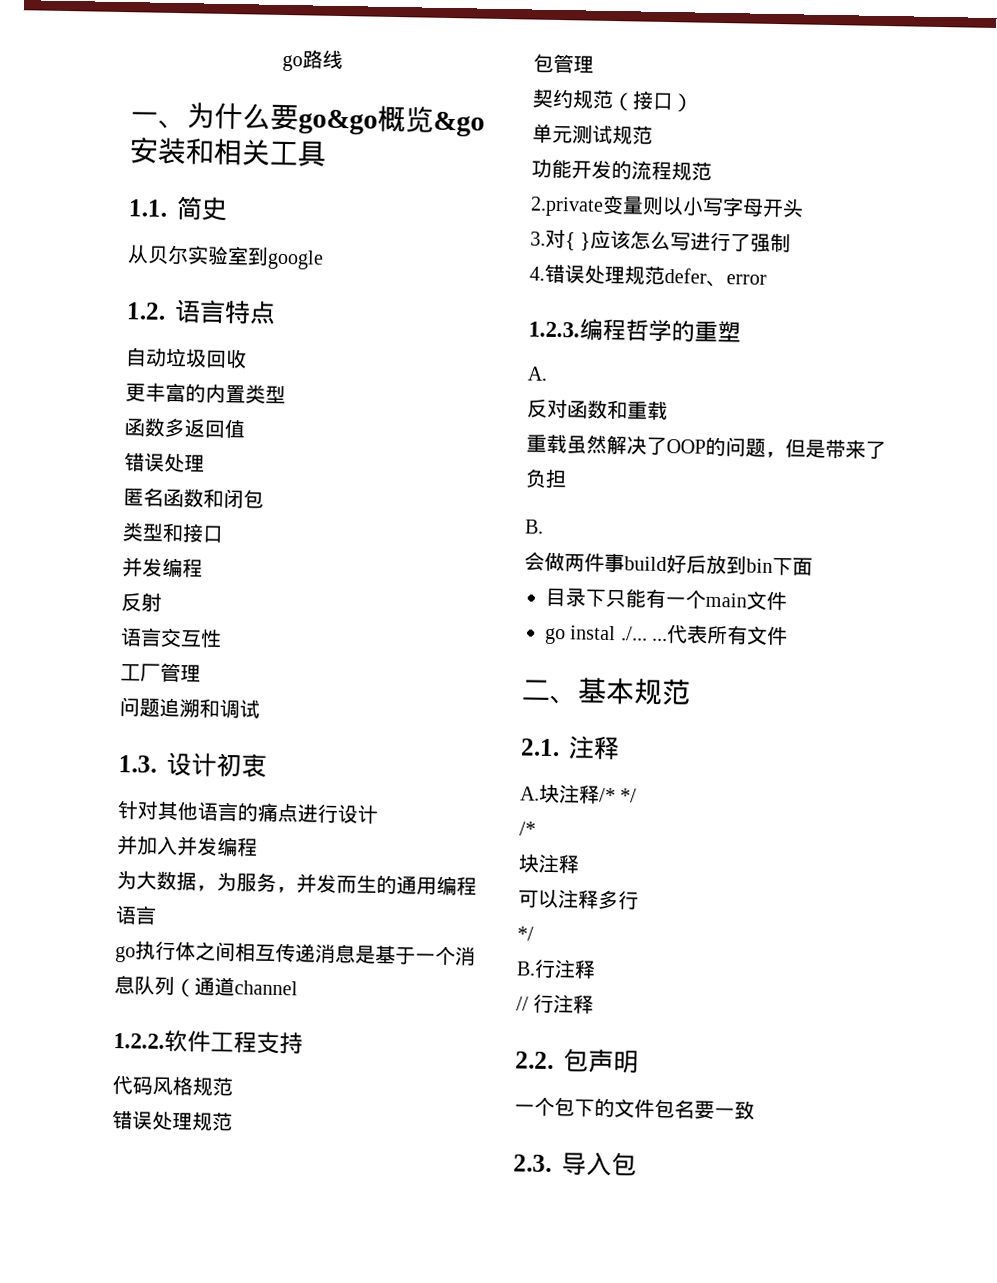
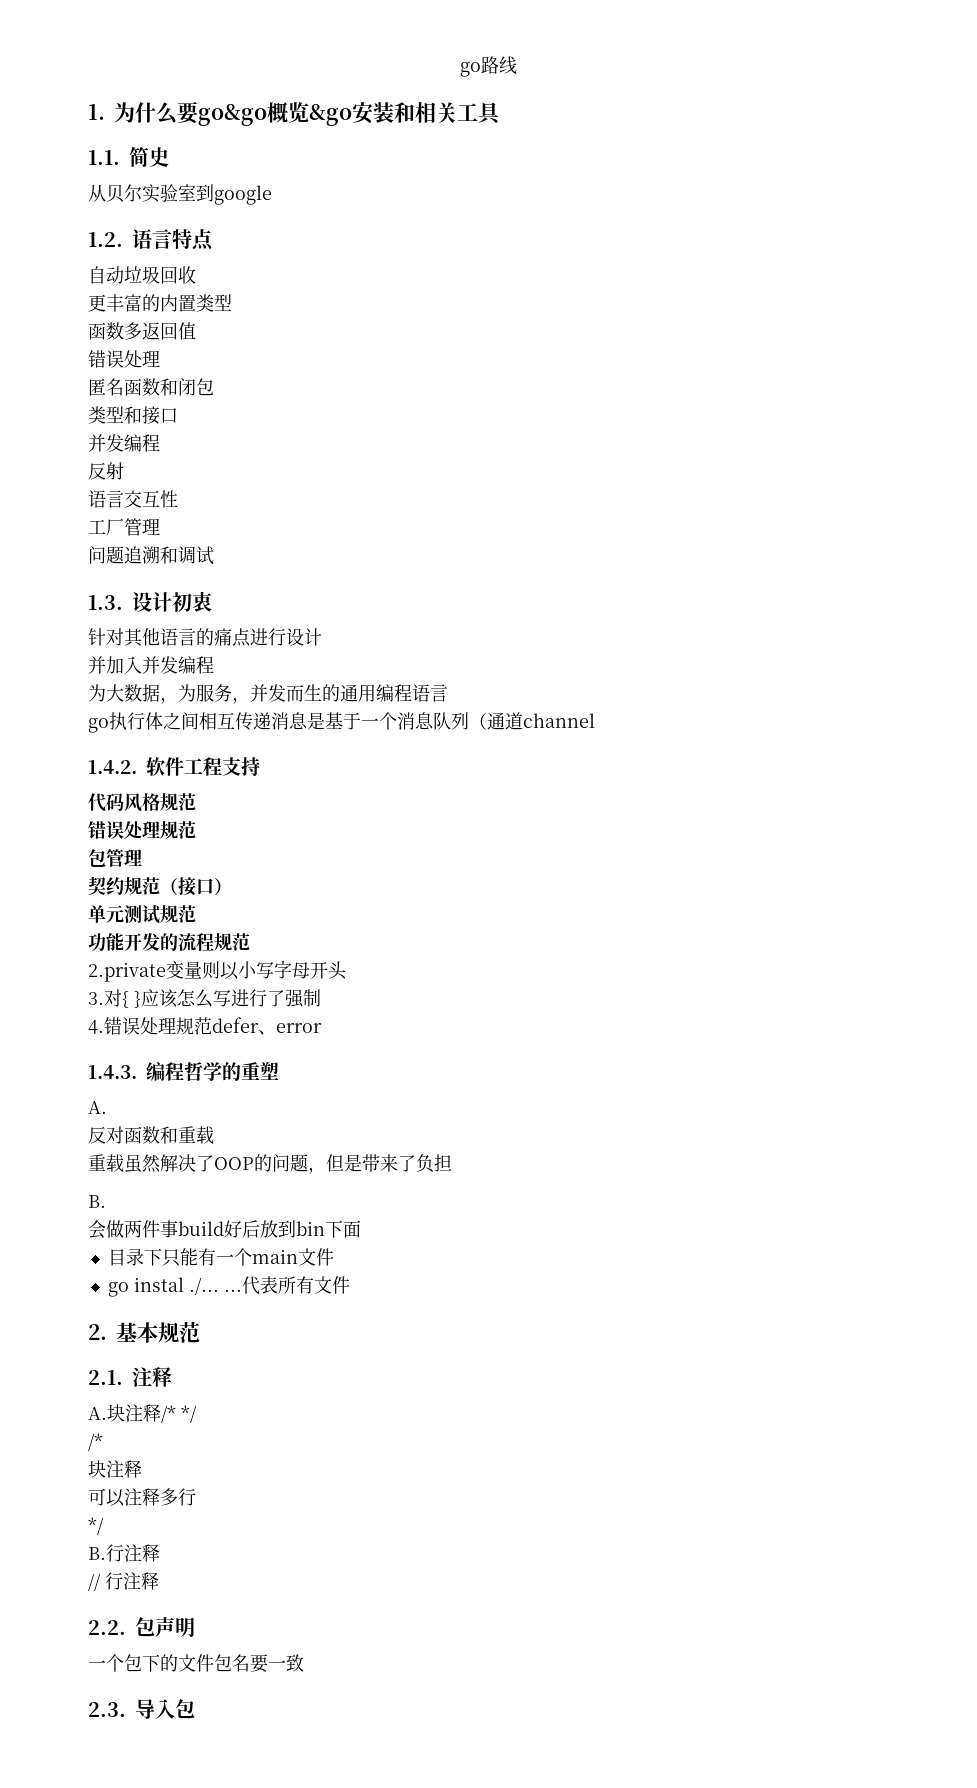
[130,111,187,130] 一、 -> [88,104,105,120] 1.
[113,1033,165,1049] 1.2.2. -> [88,760,137,774] 1.4.2.
[528,321,580,338] 1.2.3. -> [88,1065,137,1079] 1.4.3.
[521,679,579,705] 二、 -> [88,1324,107,1340] 2.

